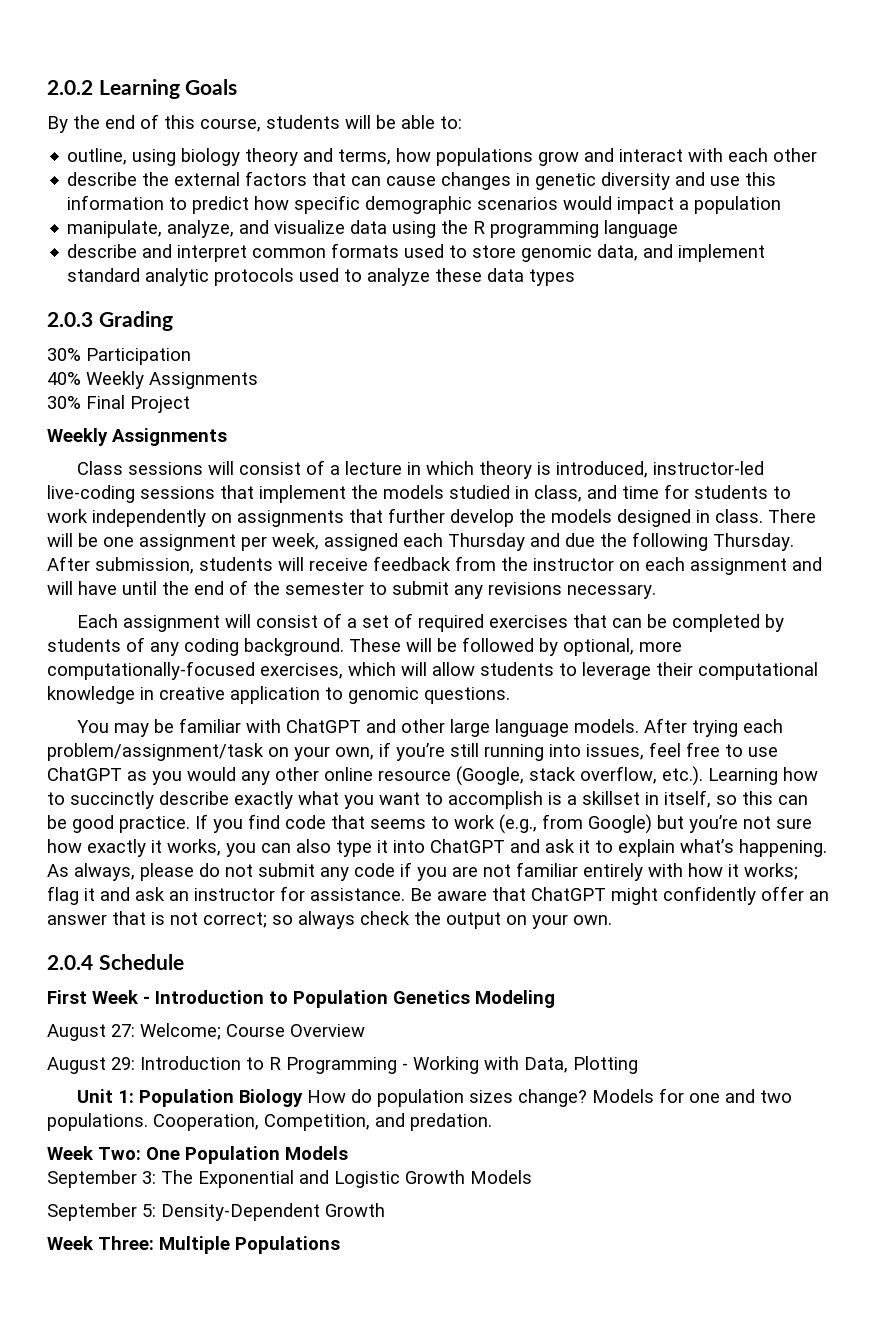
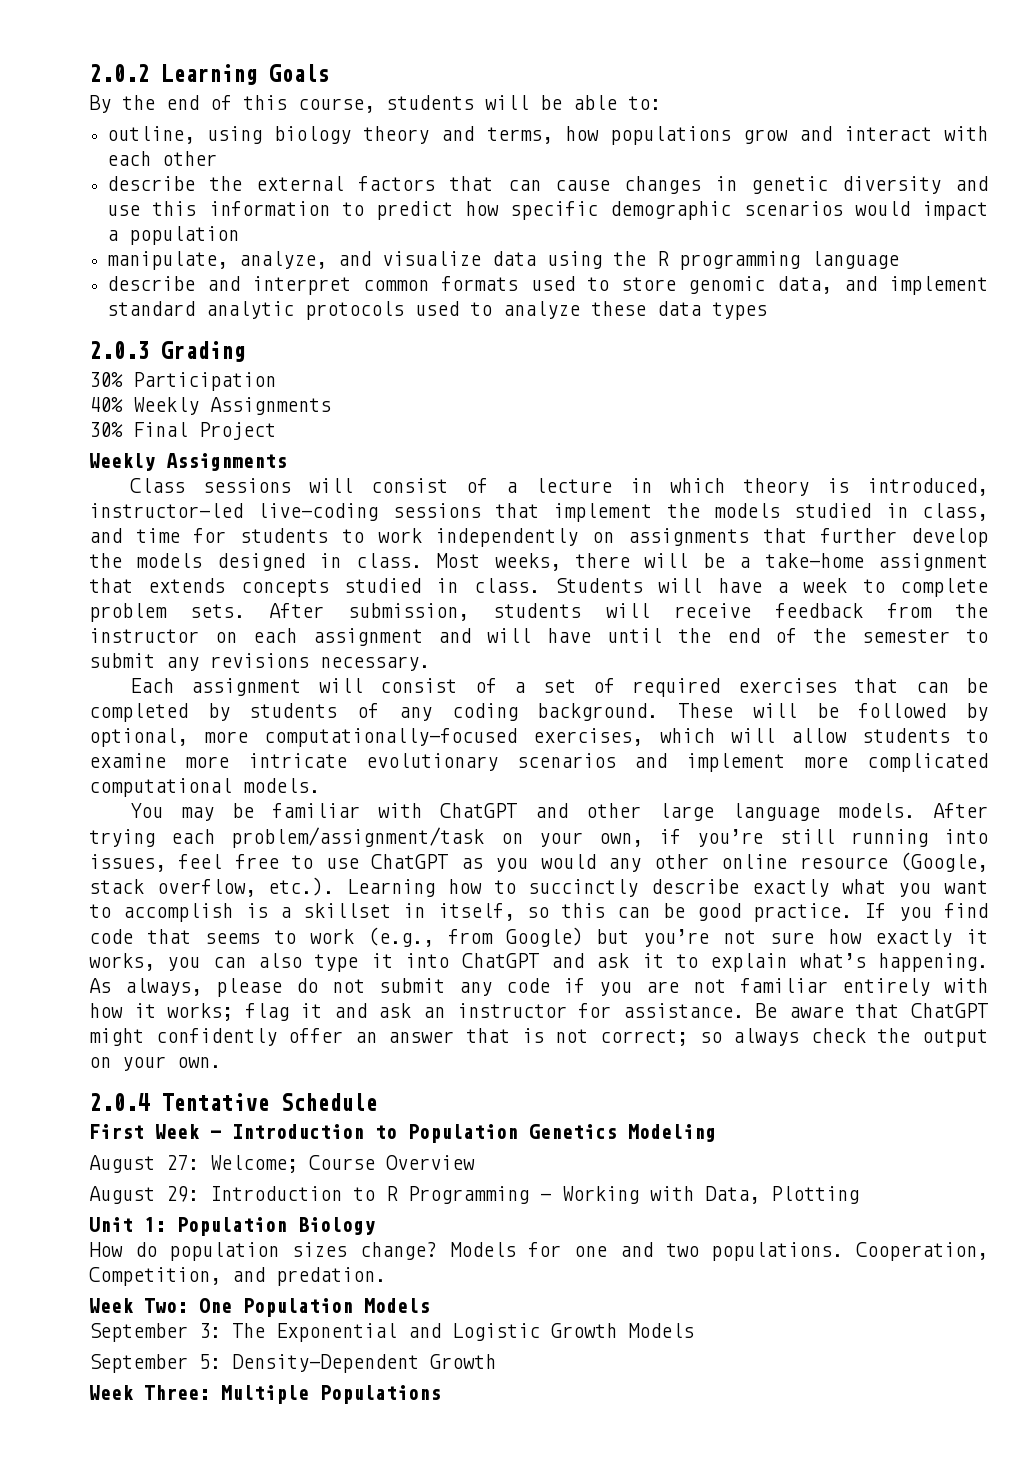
[768,509,816,523] [47,532,794,551] There will be one assignment per week, assigned each Thursday and due the following Thursday. -> [436,553,988,571] [89,578,989,597] [89,603,246,622] Most weeks, there will be a take-home assignment that extends concepts studied in class. Students will have a week to complete problem sets.
[582,662,818,680] [47,686,510,704] leverage their computational knowledge in creative application to genomic questions. -> [89,753,988,772] [89,778,320,797] examine more intricate evolutionary scenarios and implement more complicated computational models.
(93, 962) none -> [161,1093,269,1111] Tentative
(303, 1098) none -> (375, 1226) //

